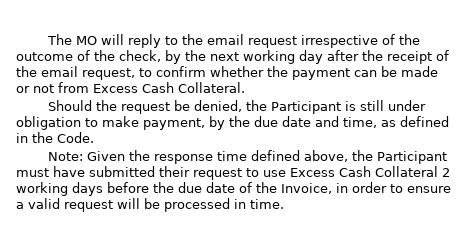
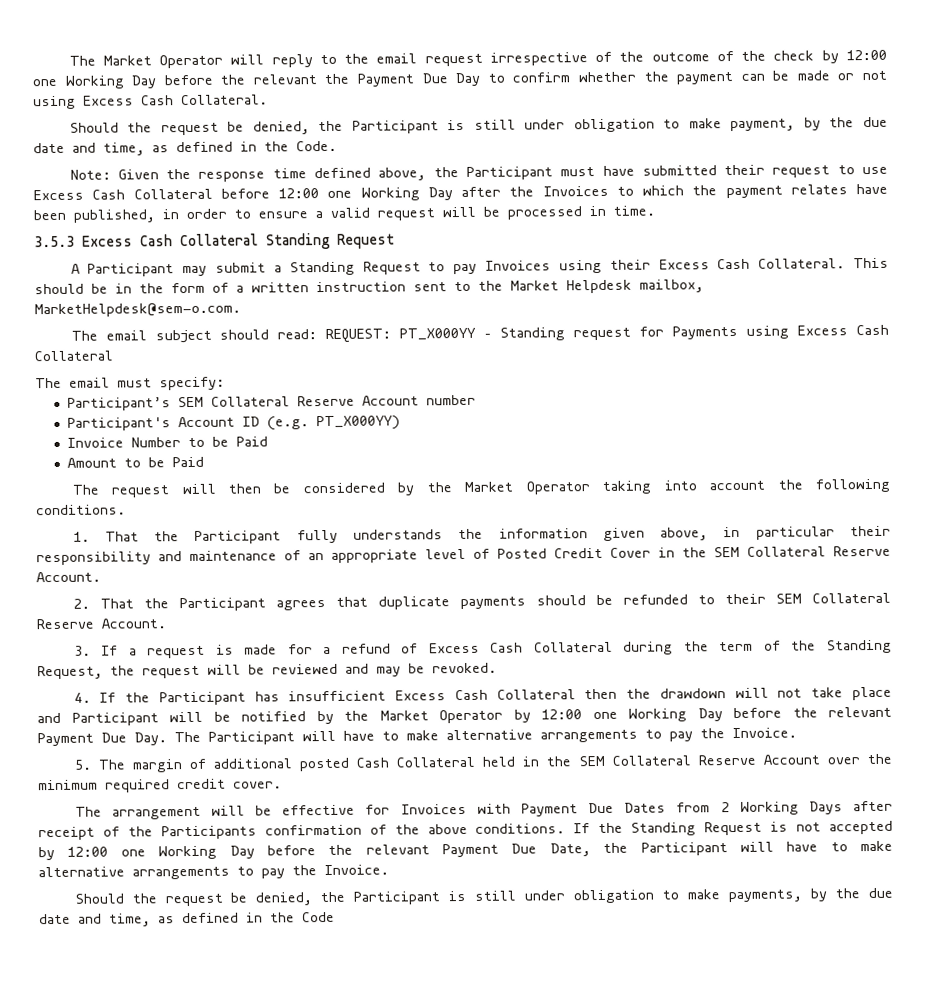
[47,34,98,45] The MO -> [68,54,224,69] The Market Operator
[119,50,449,64] [16,66,135,80] check, by the next working day after the receipt of the email request, -> [773,49,887,64] [32,72,482,89] check by 12:00 one Working Day before the relevant the Payment Due Day
[58,82,89,93] from -> [33,95,76,110] using
[442,168,450,177] [16,182,332,196] 2 working days before the due date of the Invoice, -> [220,183,888,201] [33,209,156,223] before 12:00 one Working Day after the Invoices to which the payment relates have been published,
(284, 204) none -> [34,232,395,250] [70,257,889,277] [34,279,704,295] [34,302,241,318] [70,324,890,344] [34,350,114,362] [35,376,225,391] [67,394,477,411] [67,415,401,431] [67,436,269,448] [67,456,205,468] [71,478,892,498] [36,504,126,516] [72,525,891,544] [36,545,891,566] [36,571,101,583] [72,592,892,612] [36,618,166,630] [73,639,893,659] [37,662,497,680] [73,686,893,706] [37,706,892,726] [37,727,797,747] [73,753,893,773] [38,778,282,793] [74,800,894,820] [38,820,893,841] [38,840,893,861] [38,864,389,880] [74,887,893,907] [39,911,335,927] // 3.5.3 Excess Cash Collateral Standing Request // A Participant may submit a Standing Request to pay Invoices using their Excess Cash Collateral. This should be in the form of a written instruction sent to the Market Helpdesk mailbox, MarketHelpdesk@sem-o.com. // The email subject should read: REQUEST: PT_X000YY – Standing request for Payments using Excess Cash Collateral // The email must specify: // Participant’s SEM Collateral Reserve Account number // Participant's Account ID (e.g. PT_X000YY) // Invoice Number to be Paid // Amount to be Paid // The request will then be considered by the Market Operator taking into account the following conditions. // 1. That the Participant fully understands the information given above, in particular their responsibility and maintenance of an appropriate level of Posted Credit Cover in the SEM Collateral Reserve Account. // 2. That the Participant agrees that duplicate payments should be refunded to their SEM Collateral Reserve Account. // 3. If a request is made for a refund of Excess Cash Collateral during the term of the Standing Request, the request will be reviewed and may be revoked. // 4. If the Participant has insufficient Excess Cash Collateral then the drawdown will not take place and Participant will be notified by the Market Operator by 12:00 one Working Day before the relevant Payment Due Day. The Participant will have to make alternative arrangements to pay the Invoice. // 5. The margin of additional posted Cash Collateral held in the SEM Collateral Reserve Account over the minimum required credit cover. // The arrangement will be effective for Invoices with Payment Due Dates from 2 Working Days after receipt of the Participants confirmation of the above conditions. If the Standing Request is not accepted by 12:00 one Working Day before the relevant Payment Due Date, the Participant will have to make alternative arrangements to pay the Invoice. // Should the request be denied, the Participant is still under obligation to make payments, by the due date and time, as defined in the Code

